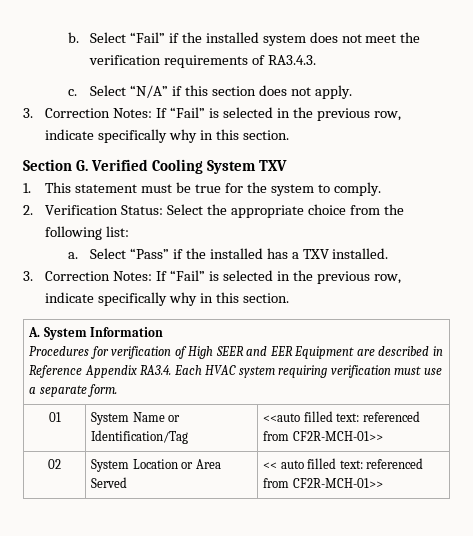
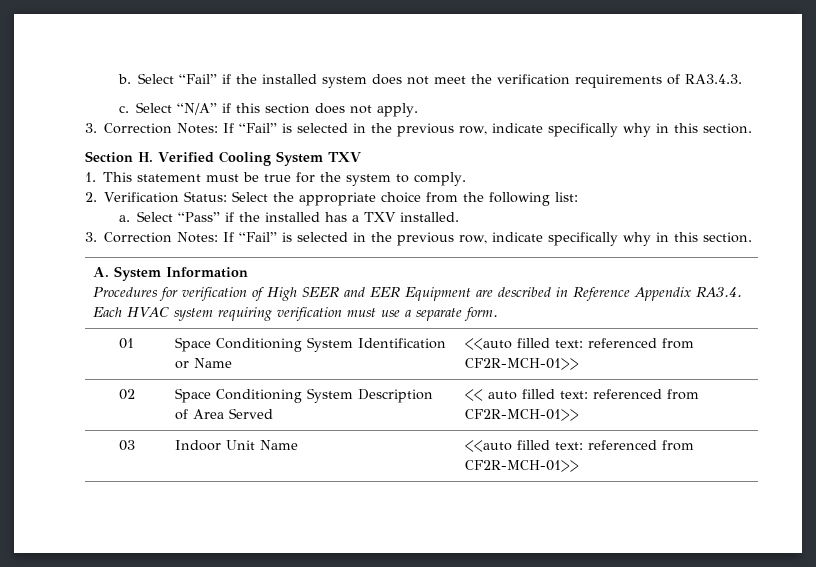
[75,160,88,171] G. -> [138,152,153,162] H.
[91,412,181,425] [91,430,189,444] System Name or Identification/Tag -> [175,337,447,352] [175,358,233,369] Space Conditioning System Identification or Name
[91,459,194,472] System Location or -> [175,388,434,403] [175,409,189,420] Space Conditioning System Description of
(383, 483) none -> [118,440,135,451] [175,440,299,451] [465,440,695,452] [465,460,580,472] // 03 | Indoor Unit Name | <<auto filled text: referenced from CF2R-MCH-01>>

